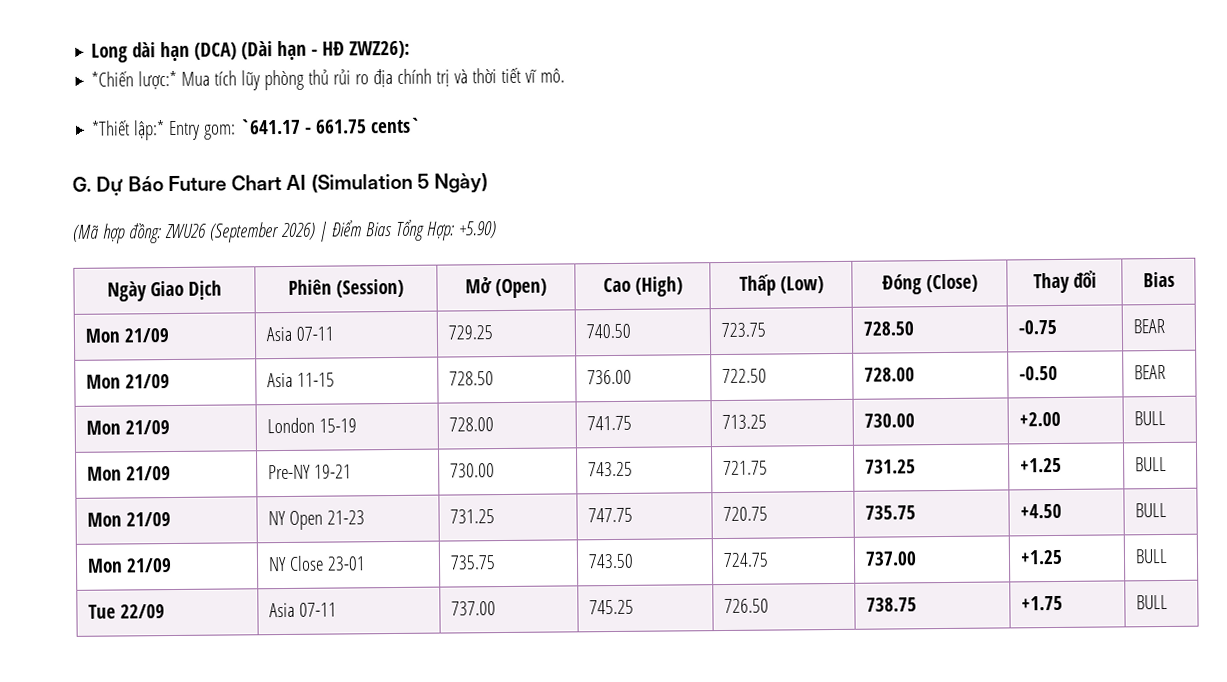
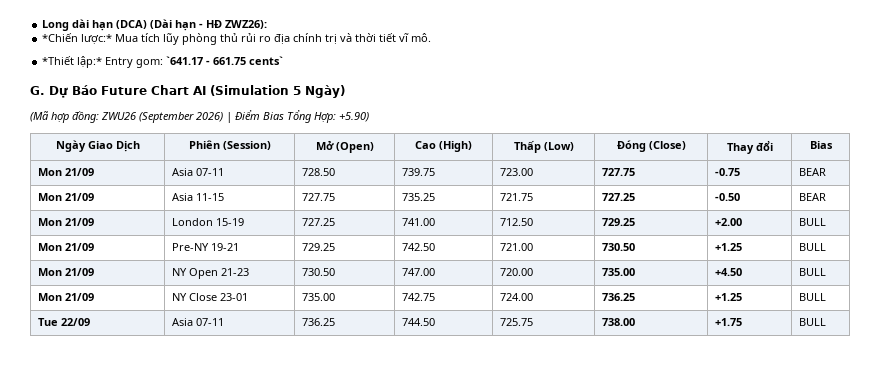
[448,325,494,340] [586,323,632,339] [721,322,767,338] [863,321,915,336] 729.25 | 740.50 | 723.75 | 728.50 -> [302,168,336,176] [402,168,436,176] [500,168,534,176] [602,168,636,176] 728.50 | 739.75 | 723.00 | 727.75
[449,371,495,386] [587,369,633,385] [722,368,768,384] [864,367,916,382] 728.50 | 736.00 | 722.50 | 728.00 -> [302,193,336,201] [402,193,436,201] [500,193,534,201] [602,193,636,201] 727.75 | 735.25 | 721.75 | 727.25
[449,417,495,432] [587,415,633,431] [722,414,768,430] [864,413,916,428] 728.00 | 741.75 | 713.25 | 730.00 -> [302,218,336,226] [402,218,436,226] [500,218,534,226] [602,218,636,226] 727.25 | 741.00 | 712.50 | 729.25
[450,463,496,478] [588,461,634,477] [723,460,769,476] [865,459,917,474] 730.00 | 743.25 | 721.75 | 731.25 -> [302,243,336,251] [402,243,436,251] [500,243,534,251] [602,243,636,251] 729.25 | 742.50 | 721.00 | 730.50
[450,509,496,524] [588,507,634,523] [723,506,769,522] [865,505,917,520] 731.25 | 747.75 | 720.75 | 735.75 -> [302,268,336,276] [402,268,436,276] [500,268,534,276] [602,268,636,276] 730.50 | 747.00 | 720.00 | 735.00
[450,555,497,570] [588,553,635,569] [723,552,770,568] [865,551,918,566] 735.75 | 743.50 | 724.75 | 737.00 -> [302,293,336,301] [402,293,436,301] [500,293,534,301] [602,293,636,301] 735.00 | 742.75 | 724.00 | 736.25
[451,601,497,616] [589,599,635,615] [724,598,770,614] [866,597,918,612] 737.00 | 745.25 | 726.50 | 738.75 -> [302,318,336,326] [402,318,436,326] [500,318,534,326] [602,318,636,326] 736.25 | 744.50 | 725.75 | 738.00

